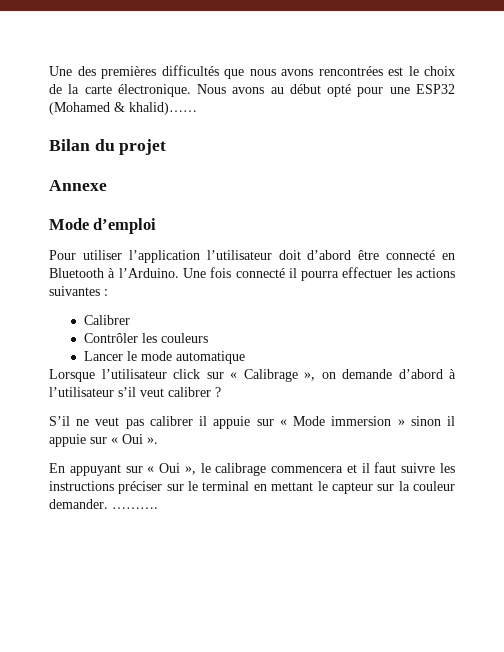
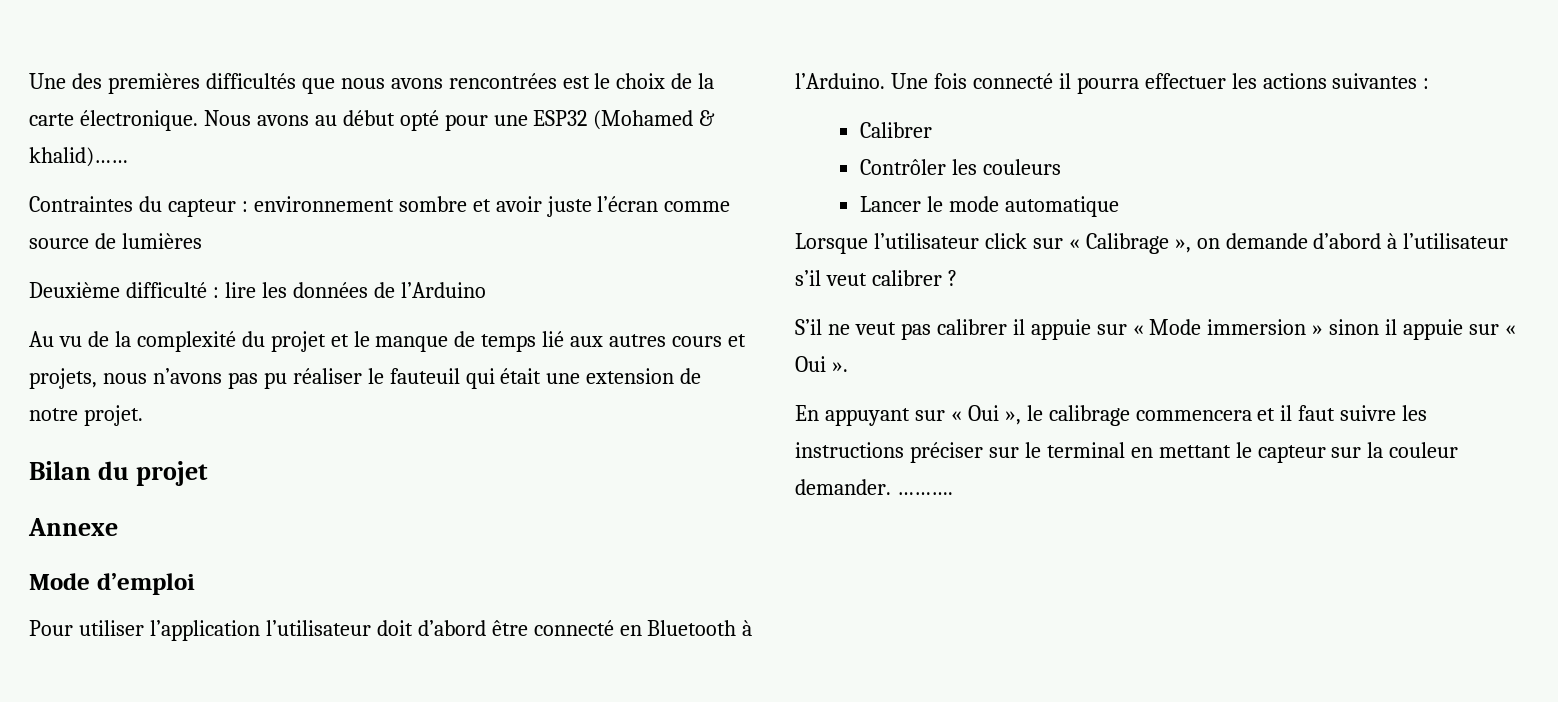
(197, 108) none -> [29,196,731,217] [29,233,202,249] [29,282,486,298] [29,331,747,352] [29,368,702,389] [29,405,143,426] // Contraintes du capteur : environnement sombre et avoir juste l’écran comme source de lumières // Deuxième difficulté : lire les données de l’Arduino // Au vu de la complexité du projet et le manque de temps lié aux autres cours et projets, nous n’avons pas pu réaliser le fauteuil qui était une extension de notre projet.

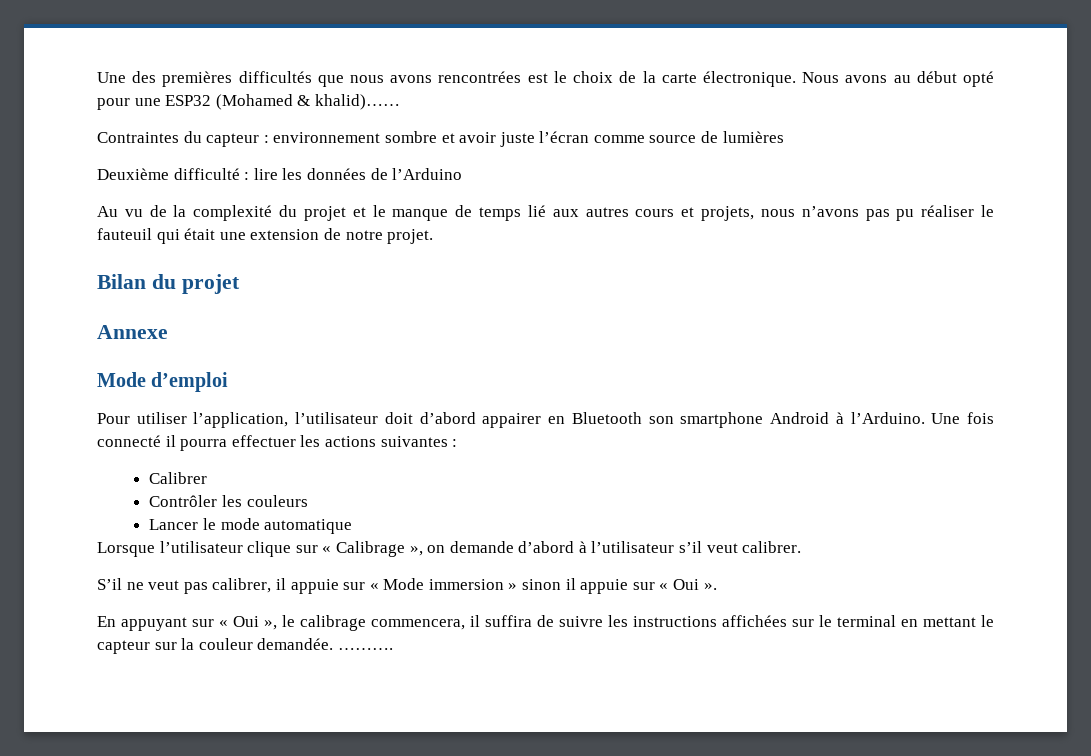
[149,620,260,641] l’application -> [193,412,289,428] l’application,
[491,620,737,636] être connecté en Bluetooth -> [482,412,830,428] appairer en Bluetooth son smartphone Android
[984,233,1027,249] click -> [247,541,292,557] clique
[871,270,957,286] calibrer ? -> [742,541,802,553] calibrer.
[936,319,1007,335] calibrer -> [212,578,272,593] calibrer,
[1135,405,1336,421] commencera et il faut -> [371,615,554,630] commencera, il suffira de
[909,442,983,463] préciser -> [722,615,787,627] affichées
[795,479,891,495] demander. -> [257,638,334,650] demandée.

